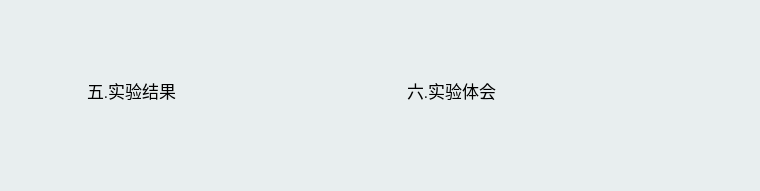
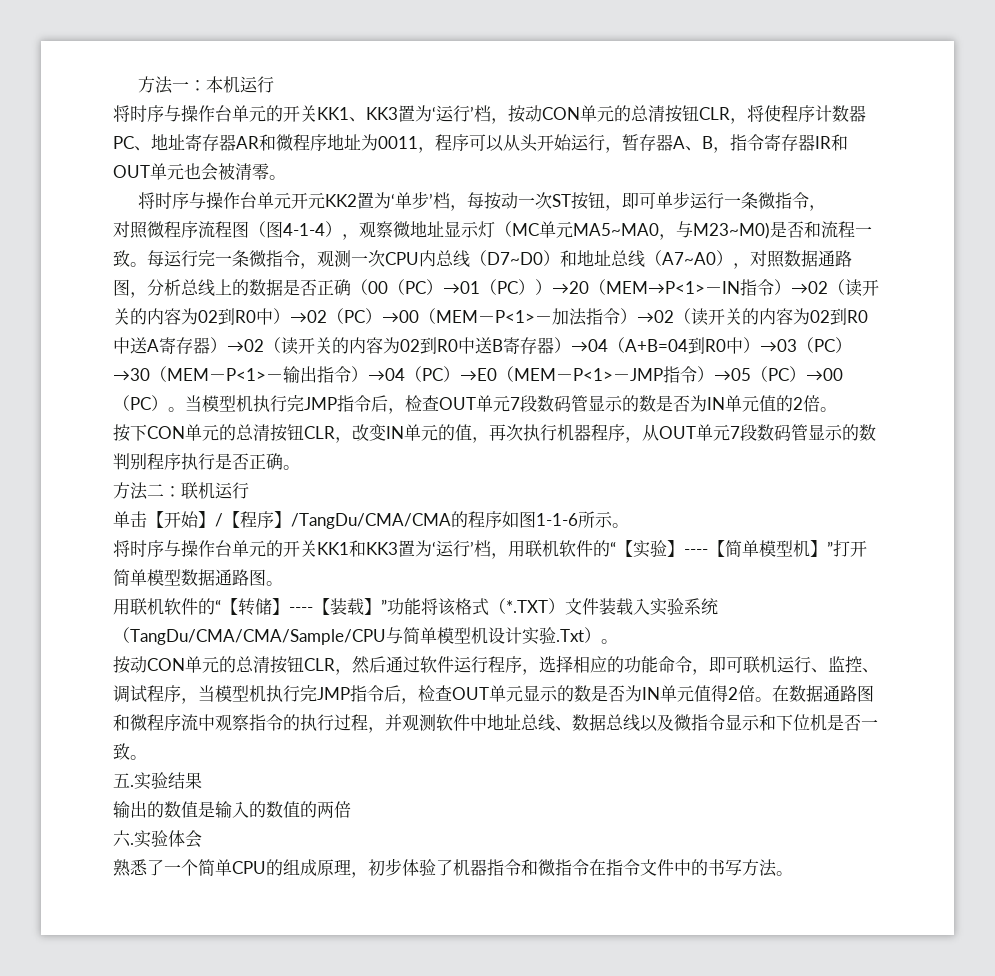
[87,83,176,101] [407,83,496,101] 五.实验结果 // 六.实验体会 -> [138,76,275,94] [113,105,866,124] [113,134,848,153] [113,163,286,181] [138,191,827,211] [113,221,872,240] [113,250,852,269] [113,279,879,298] [113,308,868,326] [113,337,852,355] [113,366,843,383] [113,395,837,414] [113,424,876,443] [113,453,300,470] [113,482,249,500] [113,511,629,529] [113,540,867,559] [113,569,283,586] [113,598,718,616] [113,627,618,645] [113,655,879,675] [113,685,874,704] [113,714,878,733] [113,743,147,760] [113,772,202,790] [113,801,351,818] [113,830,202,848] [113,858,793,878] 方法一：本机运行 // 将时序与操作台单元的开关KK1、KK3置为‘运行’档，按动CON单元的总清按钮CLR，将使程序计数器PC、地址寄存器AR和微程序地址为0011，程序可以从头开始运行，暂存器A、B，指令寄存器IR和OUT单元也会被清零。 // 将时序与操作台单元开元KK2置为‘单步’档，每按动一次ST按钮，即可单步运行一条微指令， // 对照微程序流程图（图4-1-4），观察微地址显示灯（MC单元MA5~MA0，与M23~M0)是否和流程一致。每运行完一条微指令，观测一次CPU内总线（D7~D0）和地址总线（A7~A0），对照数据通路图，分析总线上的数据是否正确（00（PC）→01（PC））→20（MEM→P<1>－IN指令）→02（读开关的内容为02到R0中）→02（PC）→00（MEM－P<1>－加法指令）→02（读开关的内容为02到R0中送A寄存器）→02（读开关的内容为02到R0中送B寄存器）→04（A+B=04到R0中）→03（PC）→30（MEM－P<1>－输出指令）→04（PC）→E0（MEM－P<1>－JMP指令）→05（PC）→00（PC）。当模型机执行完JMP指令后，检查OUT单元7段数码管显示的数是否为IN单元值的2倍。 // 按下CON单元的总清按钮CLR，改变IN单元的值，再次执行机器程序，从OUT单元7段数码管显示的数判别程序执行是否正确。 // 方法二：联机运行 // 单击【开始】/【程序】/TangDu/CMA/CMA的程序如图1-1-6所示。 // 将时序与操作台单元的开关KK1和KK3置为‘运行’档，用联机软件的“【实验】----【简单模型机】”打开简单模型数据通路图。 // 用联机软件的“【转储】----【装载】”功能将该格式（*.TXT）文件装载入实验系统（TangDu/CMA/CMA/Sample/CPU与简单模型机设计实验.Txt）。 // 按动CON单元的总清按钮CLR，然后通过软件运行程序，选择相应的功能命令，即可联机运行、监控、调试程序，当模型机执行完JMP指令后，检查OUT单元显示的数是否为IN单元值得2倍。在数据通路图和微程序流中观察指令的执行过程，并观测软件中地址总线、数据总线以及微指令显示和下位机是否一致。 // 五.实验结果 // 输出的数值是输入的数值的两倍 // 六.实验体会 // 熟悉了一个简单CPU的组成原理，初步体验了机器指令和微指令在指令文件中的书写方法。

